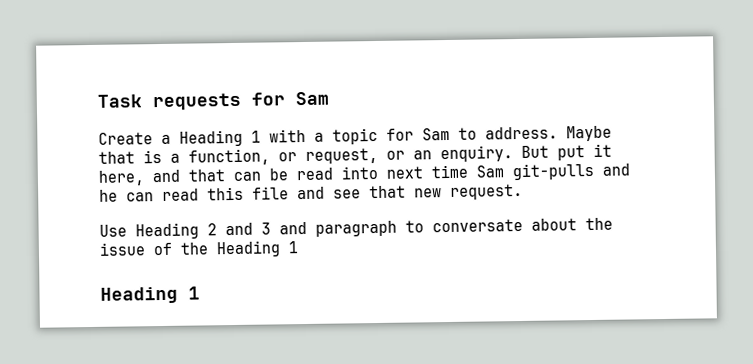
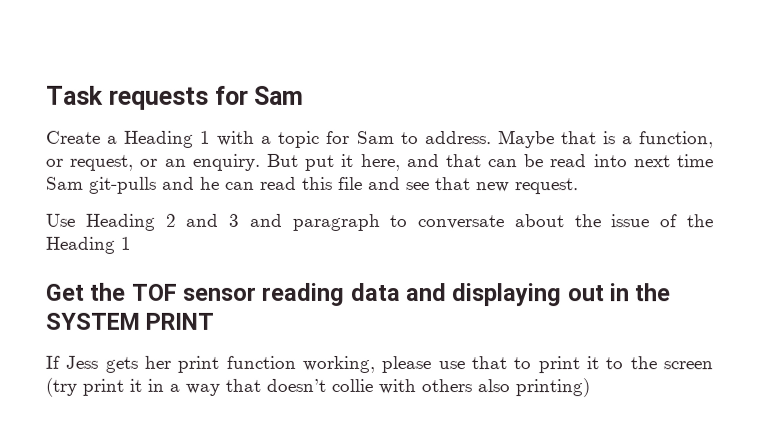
[100,286,200,304] Heading 1 -> [45,282,671,307] [45,312,215,330] [45,355,713,374] [45,377,590,398] Get the TOF sensor reading data and displaying out in the SYSTEM PRINT // If Jess gets her print function working, please use that to print it to the screen (try print it in a way that doesn’t collie with others also printing)

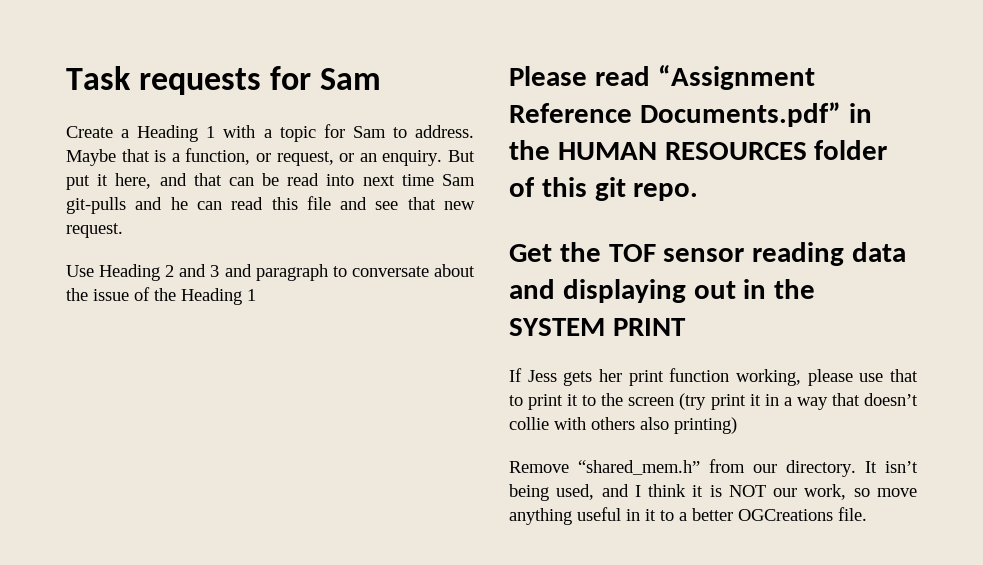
(131, 243) none -> [509,65,815,90] [509,102,872,127] [509,140,888,160] [509,177,699,201] // Please read “Assignment Reference Documents.pdf” in the HUMAN RESOURCES folder of this git repo.
(590, 388) none -> [509,459,918,477] [509,484,917,501] [509,507,867,525] // Remove “shared_mem.h” from our directory. It isn’t being used, and I think it is NOT our work, so move anything useful in it to a better OGCreations file.

